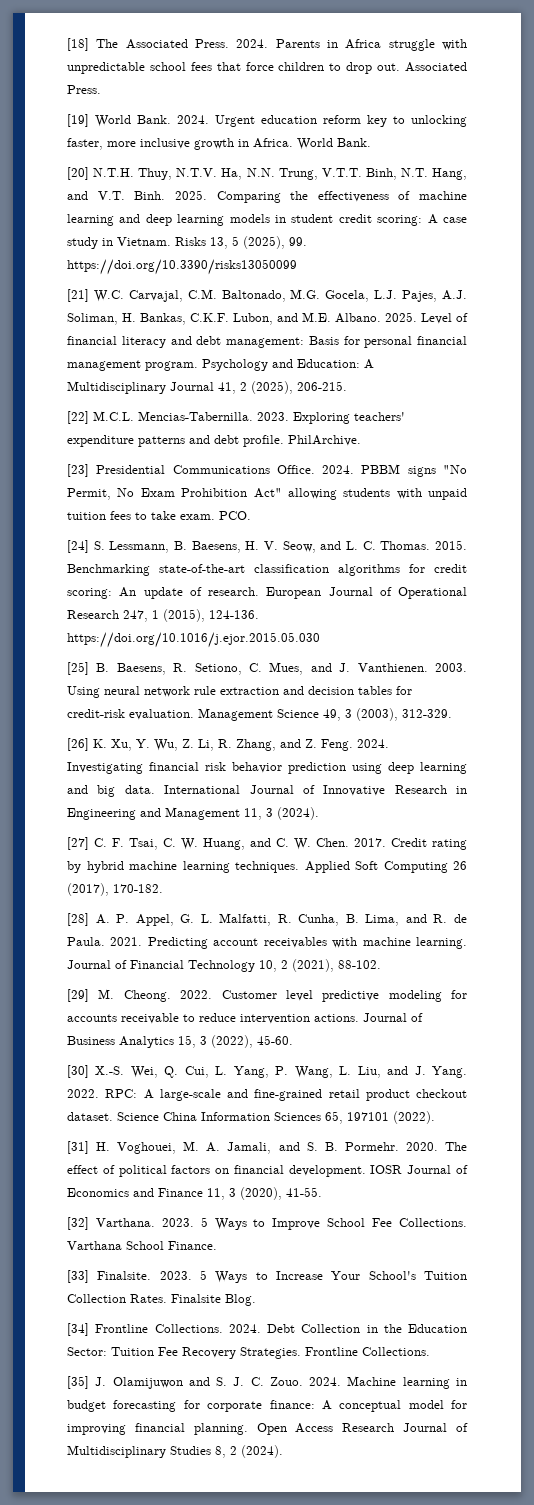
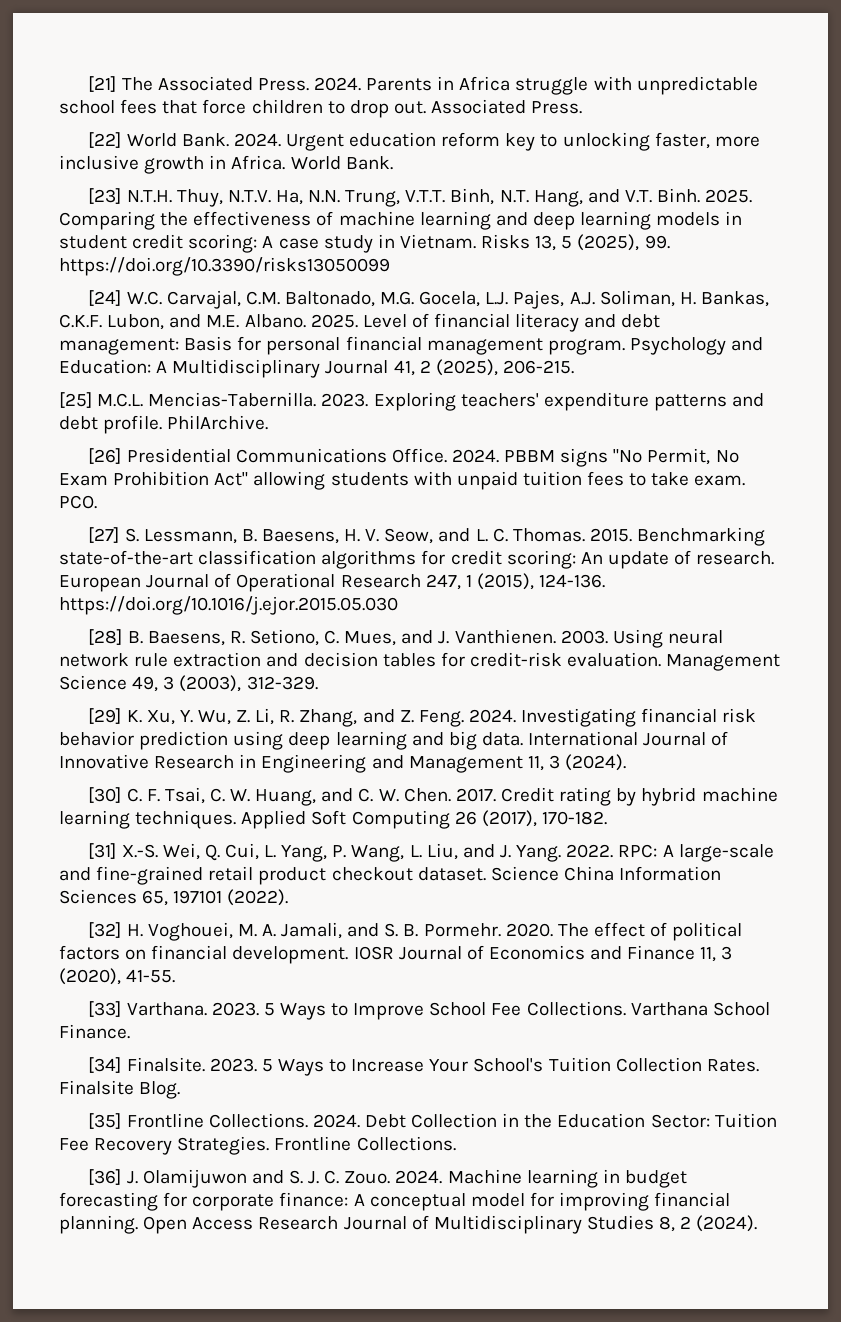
[67,38,89,51] [18] -> [88,76,117,92] [21]
[67,114,89,127] [19] -> [88,132,122,148] [22]
[67,167,89,180] [20] -> [88,188,122,204] [23]
[67,289,89,302] [21] -> [88,290,122,306] [24]
[67,411,89,424] [22] -> [59,392,92,408] [25]
[67,464,89,477] [23] -> [88,448,122,464] [26]
[67,540,89,553] [24] -> [88,527,120,543] [27]
[67,662,89,675] [25] -> [88,629,123,645] [28]
[67,738,89,751] [26] -> [88,708,122,724] [29]
[67,837,89,850] [27] -> [88,787,122,803] [30]
[67,913,468,926] [67,937,467,949] [67,959,381,972] [67,989,467,1002] [67,1013,423,1024] [67,1035,293,1048] [67,1065,89,1078] [28] A. P. Appel, G. L. Malfatti, R. Cunha, B. Lima, and R. de Paula. 2021. Predicting account receivables with machine learning. Journal of Financial Technology 10, 2 (2021), 88-102. // [29] M. Cheong. 2022. Customer level predictive modeling for accounts receivable to reduce intervention actions. Journal of Business Analytics 15, 3 (2022), 45-60. // [30] -> [88,843,117,859] [31]
[67,1141,89,1154] [31] -> [88,922,122,938] [32]
[67,1217,89,1230] [32] -> [88,1001,122,1017] [33]
[67,1270,89,1283] [33] -> [88,1057,122,1073] [34]
[67,1323,89,1336] [34] -> [88,1113,122,1129] [35]
[67,1376,89,1389] [35] -> [88,1169,122,1185] [36]

